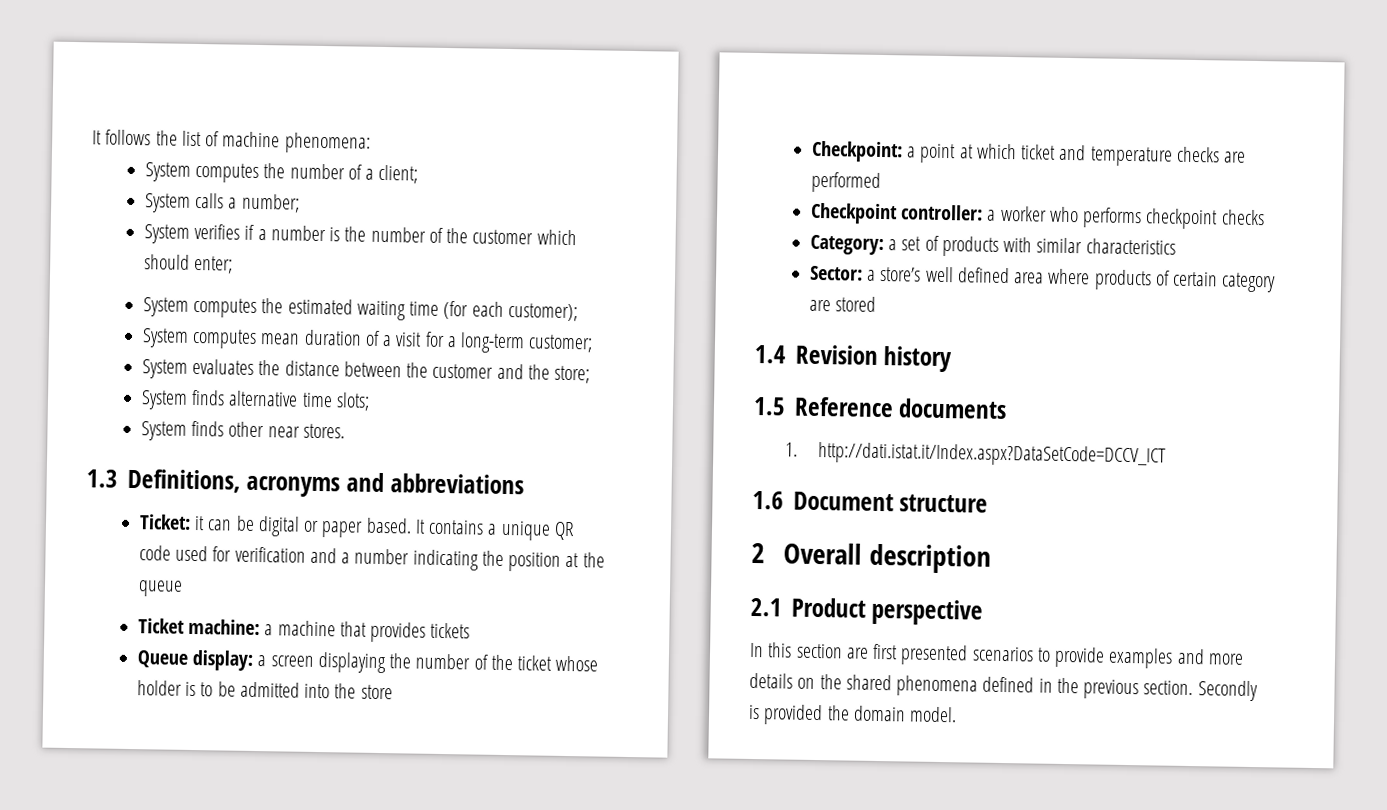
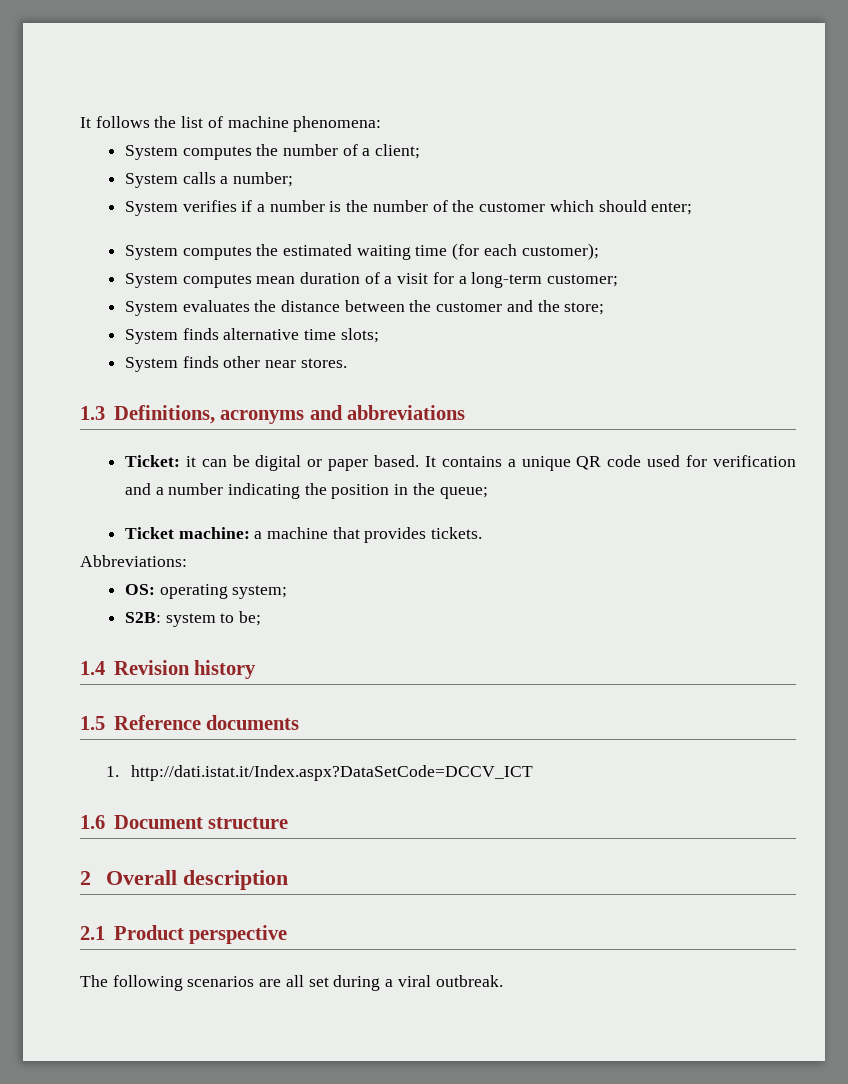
[565,552,605,568] [137,580,183,597] at the queue -> [394,483,488,499] in the queue;
[430,622,471,639] [136,649,599,674] [136,680,393,700] [810,140,1247,167] [810,171,881,193] [809,202,1265,230] [809,234,1176,257] [809,265,1277,293] [808,296,876,312] tickets // Queue display: a screen displaying the number of the ticket whose holder is to be admitted into the store // Checkpoint: a point at which ticket and temperature checks are performed // Checkpoint controller: a worker who performs checkpoint checks // Category: a set of products with similar characteristics // Sector: a store’s well defined area where products of certain category are stored -> [431,527,483,539] [80,555,187,567] [124,584,288,599] [124,611,262,627] tickets. // Abbreviations: // OS: operating system; // S2B: system to be;
[749,642,1244,669] [749,672,1258,702] [748,704,958,726] In this section are first presented scenarios to provide examples and more details on the shared phenomena defined in the previous section. Secondly is provided the domain model. -> [80,975,503,991] The following scenarios are all set during a viral outbreak.

